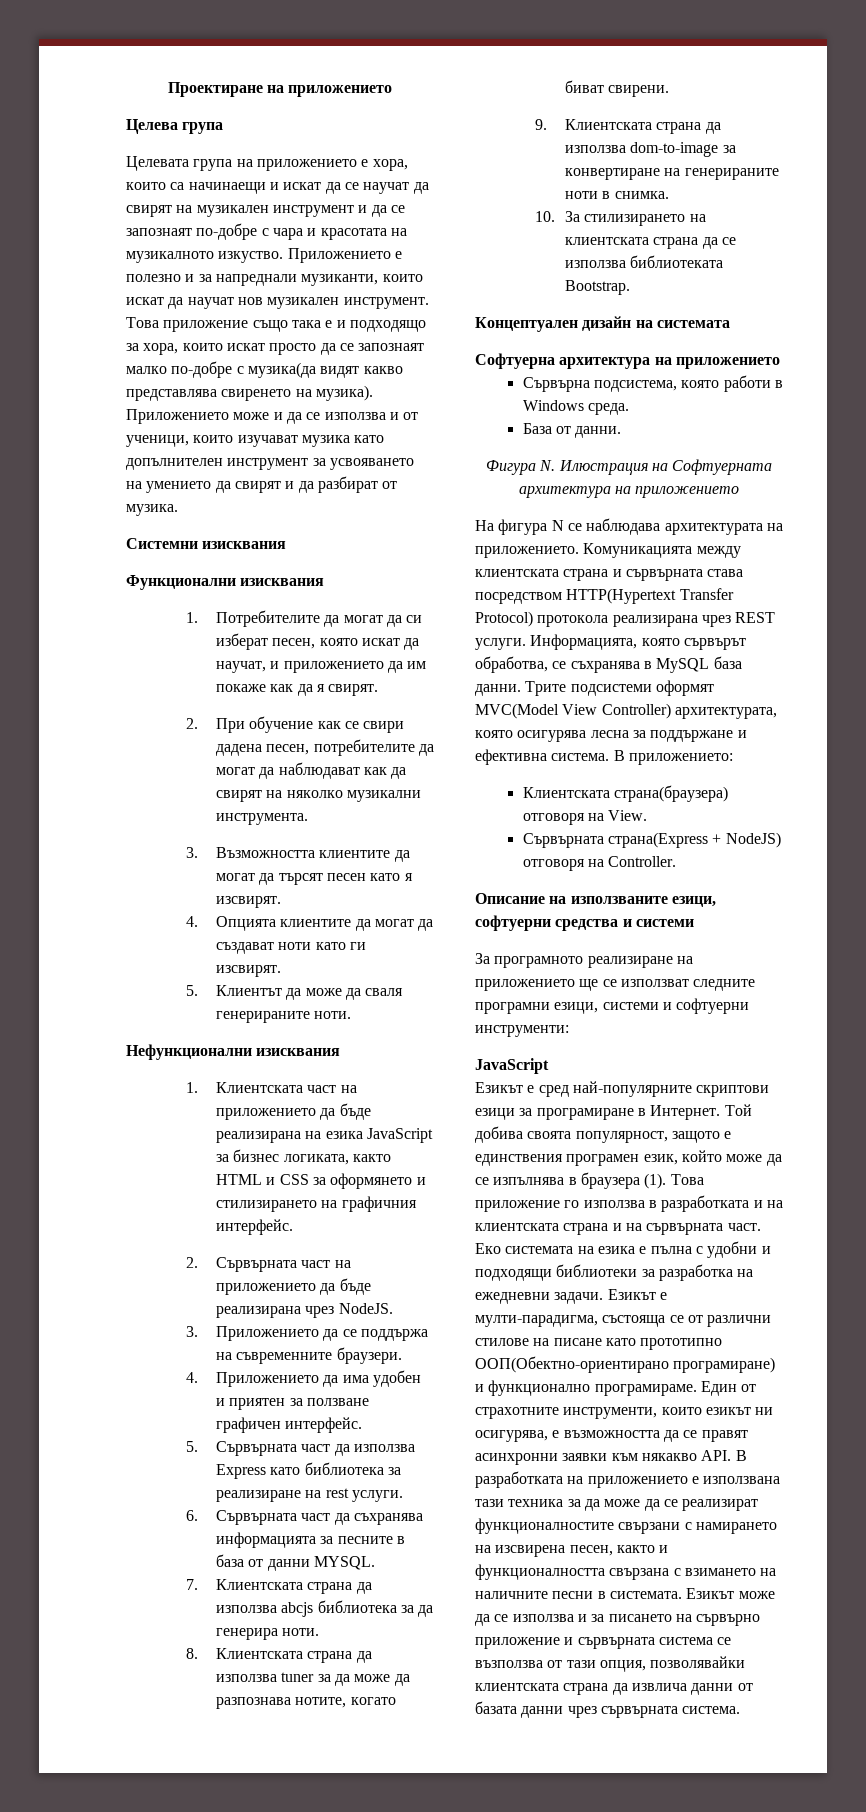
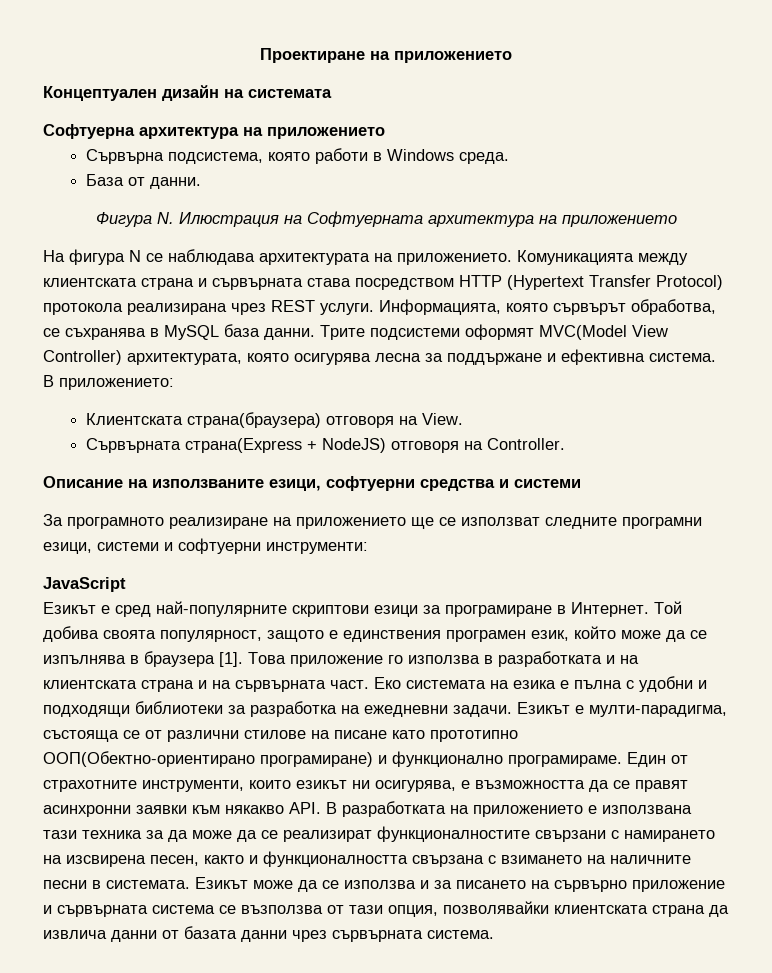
[126,119,224,134] [126,156,408,171] [126,182,429,194] [126,205,405,217] [126,223,407,240] [126,248,402,263] [126,274,423,286] [126,297,429,309] [126,317,426,332] [126,343,425,355] [126,361,403,378] [126,385,373,401] [126,409,419,424] [126,435,385,447] [126,458,414,470] [126,476,398,493] [126,504,178,516] [126,538,287,549] [126,575,325,590] [185,610,423,627] [215,633,420,650] [215,661,427,673] [215,684,379,696] [185,716,405,733] [215,739,434,756] [215,762,407,779] [215,790,421,802] [215,813,308,825] [185,847,410,862] [215,873,413,885] [215,896,281,908] [185,916,434,931] [215,942,366,954] [215,965,281,977] [185,985,404,1000] [215,1011,352,1023] [126,1044,341,1060] [185,1082,357,1093] [215,1103,371,1120] [215,1128,433,1143] [215,1149,391,1165] [215,1173,426,1189] [215,1196,417,1212] [215,1219,293,1235] [185,1257,351,1272] [215,1278,371,1295] [215,1303,393,1318] [185,1326,428,1341] [215,1347,402,1364] [185,1370,421,1387] [215,1398,369,1410] [215,1417,363,1433] [185,1441,415,1456] [215,1462,401,1479] [215,1488,403,1502] [185,1510,423,1525] [215,1532,405,1548] [215,1554,375,1571] [185,1579,372,1594] [215,1600,434,1617] [215,1628,320,1640] [185,1648,372,1663] [215,1672,410,1686] [215,1697,396,1709] [564,80,670,97] [534,119,721,134] [564,142,736,157] [564,168,779,180] [564,191,669,199] [534,211,706,226] [564,237,736,249] [564,255,724,268] [564,280,630,295] // Целева група // Целевата група на приложението е хора, които са начинаещи и искат да се научат да свирят на музикален инструмент и да се запознаят по-добре с чара и красотата на музикалното изкуство. Приложението е полезно и за напреднали музиканти, които искат да научат нов музикален инструмент. Това приложение също така е и подходящо за хора, които искат просто да се запознаят малко по-добре с музика(да видят какво представлява свиренето на музика). Приложението може и да се използва и от ученици, които изучават музика като допълнителен инструмент за усвояването на умението да свирят и да разбират от музика. // Системни изисквания // Функционални изисквания // 1. Потребителите да могат да си изберат песен, която искат да научат, и приложението да им покаже как да я свирят. // 2. При обучение как се свири дадена песен, потребителите да могат да наблюдават как да свирят на няколко музикални инструмента. // 3. Възможността клиентите да могат да търсят песен като я изсвирят. // 4. Опцията клиентите да могат да създават ноти като ги изсвирят. // 5. Клиентът да може да сваля генерираните ноти. // Нефункционални изисквания // 1. Клиентската част на приложението да бъде реализирана на езика JavaScript за бизнес логиката, както HTML и CSS за оформянето и стилизирането на графичния интерфейс. // 2. Сървърната част на приложението да бъде реализирана чрез NodeJS. // 3. Приложението да се поддържа на съвременните браузери. // 4. Приложението да има удобен и приятен за ползване графичен интерфейс. // 5. Сървърната част да използва Express като библиотека за реализиране на rest услуги. // 6. Сървърната част да съхранява информацията за песните в база от данни MYSQL. // 7. Клиентската страна да използва abcjs библиотека за да генерира ноти. // 8. Клиентската страна да използва tuner за да може да разпознава нотите, когато биват свирени. // 9. Клиентската страна да използва dom-to-image за конвертиране на генерираните ноти в снимка. // 10. За стилизирането на клиентската страна да се използва библиотеката Bootstrap. -> (512, 57) none
[566,588,677,604] HTTP(Hypertext -> [459,275,584,290] HTTP (Hypertext
[644,1173,667,1189] (1). -> [219,652,243,667] [1].

